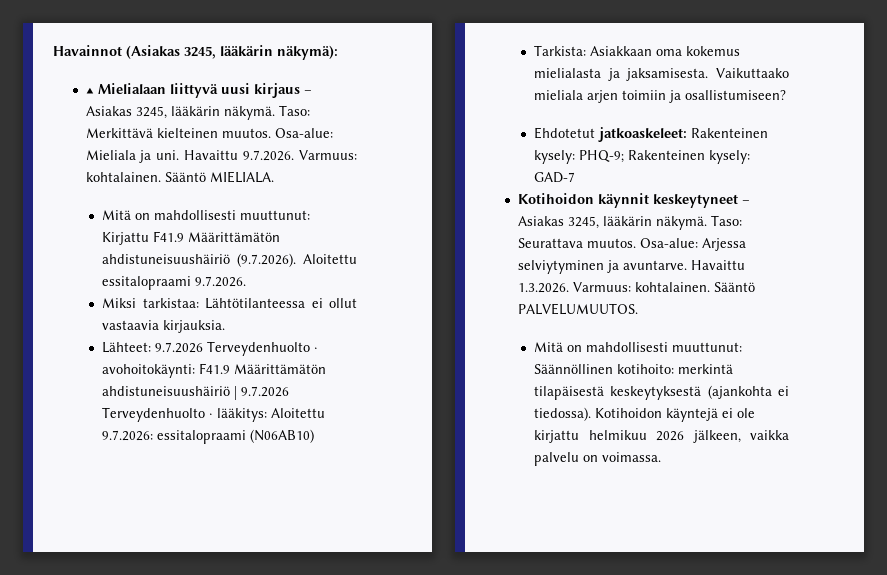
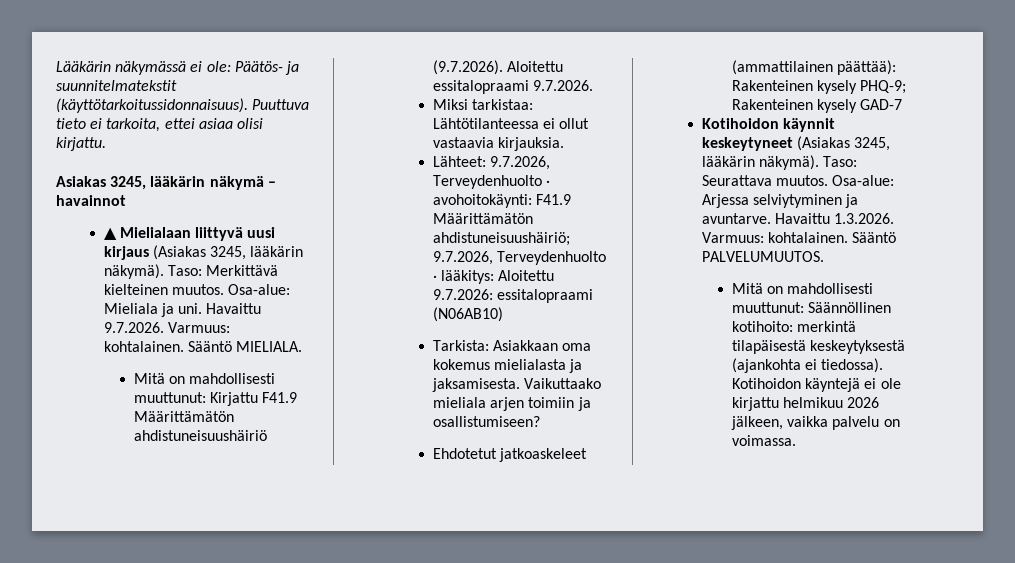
[53,45,338,60] Havainnot (Asiakas 3245, lääkärin näkymä): -> [56,61,299,75] [56,80,177,91] [56,98,310,113] [56,118,263,132] [56,137,106,151] [56,176,276,190] [56,195,126,206] Lääkärin näkymässä ei ole: Päätös- ja suunnitelmatekstit (käyttötarkoitussidonnaisuus). Puuttuva tieto ei tarkoita, ettei asiaa olisi kirjattu. // Asiakas 3245, lääkärin näkymä – havainnot
[303,90,312,94] [85,106,275,120] – Asiakas 3245, lääkärin näkymä. -> [152,245,304,260] [103,264,164,279] (Asiakas 3245, lääkärin näkymä).
[155,342,204,353] 9.7.2026 -> [490,156,551,170] 9.7.2026,
[102,386,290,400] ahdistuneisuushäiriö | 9.7.2026 -> [432,232,570,246] [432,251,493,265] ahdistuneisuushäiriö; 9.7.2026,
[598,127,769,142] [534,150,576,164] jatkoaskeleet: Rakenteinen kysely: -> [499,448,588,462] [731,60,897,75] [731,80,858,94] jatkoaskeleet (ammattilainen päättää): Rakenteinen kysely
[709,150,751,164] kysely: -> [817,99,858,113] kysely
[741,200,750,204] [517,216,707,230] – Asiakas 3245, lääkärin näkymä. -> [796,136,890,151] [701,155,819,170] (Asiakas 3245, lääkärin näkymä).

